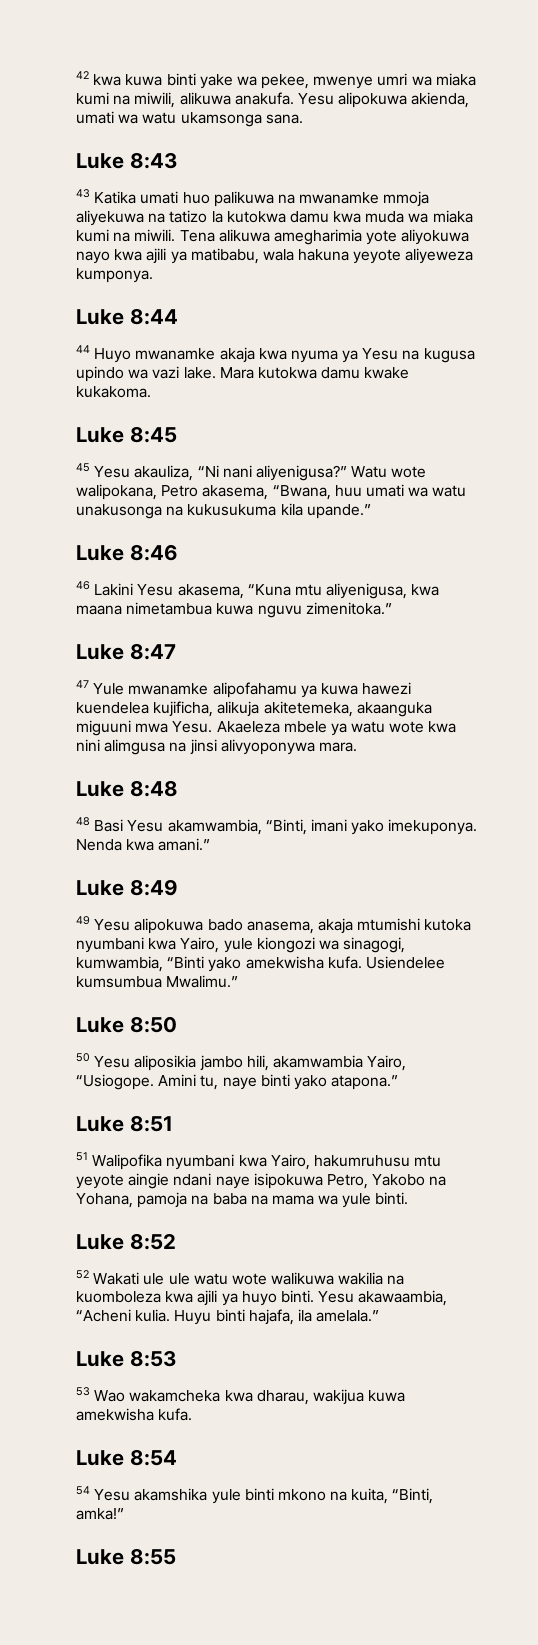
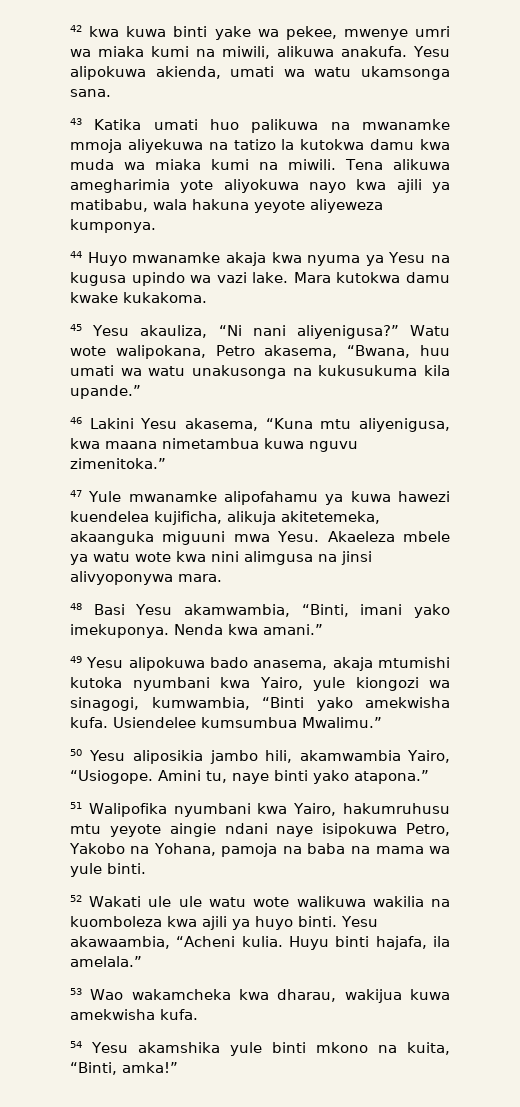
[76,152,177,169] // Luke 8:43 -> (111, 93) none
[76,308,178,325] // Luke 8:44 -> (156, 226) none
[76,426,177,443] // Luke 8:45 -> (207, 297) none
[76,544,178,561] // Luke 8:46 -> (141, 392) none
[76,643,176,660] // Luke 8:47 -> (166, 463) none
[76,780,178,797] // Luke 8:48 -> (222, 578) none
[76,879,178,896] // Luke 8:49 -> (323, 629) none
[76,1016,177,1033] // Luke 8:50 -> (382, 722) none
[76,1115,173,1132] // Luke 8:51 -> (429, 777) none
[76,1233,176,1250] // Luke 8:52 -> (146, 868) none
[76,1350,176,1367] // Luke 8:53 -> (142, 961) none
[76,1449,177,1466] // Luke 8:54 -> (198, 1014) none
[76,1548,176,1565] // Luke 8:55 -> (178, 1067) none

